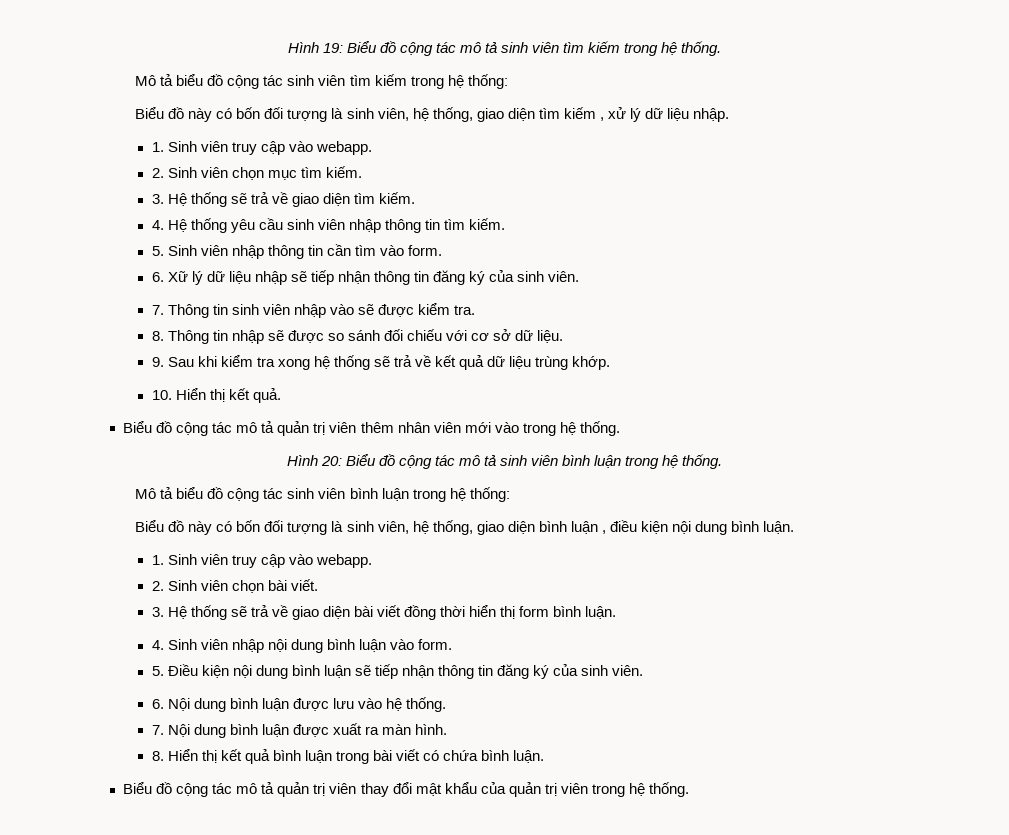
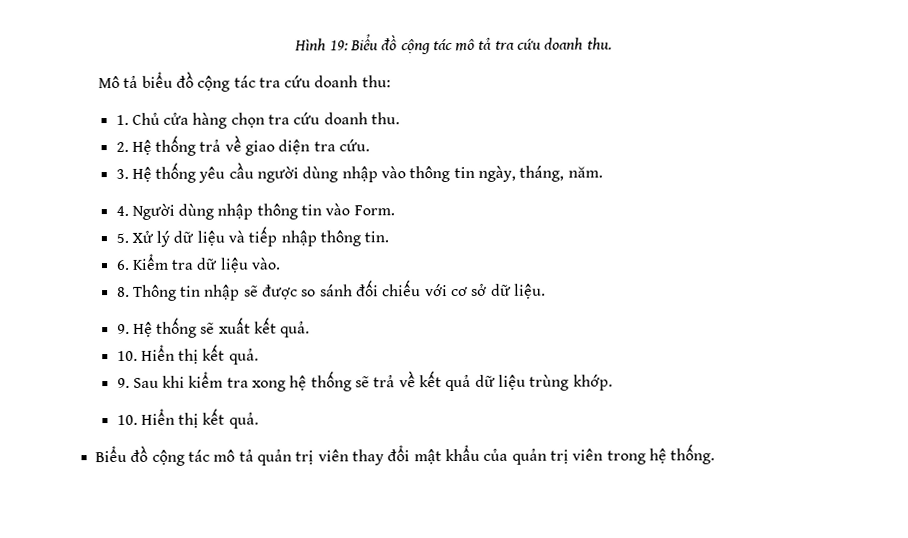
[501,41,722,56] [135,74,508,89] [135,107,730,122] [151,141,372,155] [151,166,362,180] [151,192,416,207] [151,218,506,233] [151,244,443,259] [151,270,580,285] [151,303,476,318] sinh viên tìm kiếm trong hệ thống. // Mô tả biểu đồ cộng tác sinh viên tìm kiếm trong hệ thống: // Biểu đồ này có bốn đối tượng là sinh viên, hệ thống, giao diện tìm kiếm , xử lý dữ liệu nhập. // 1. Sinh viên truy cập vào webapp. // 2. Sinh viên chọn mục tìm kiếm. // 3. Hệ thống sẽ trả về giao diện tìm kiếm. // 4. Hệ thống yêu cầu sinh viên nhập thông tin tìm kiếm. // 5. Sinh viên nhập thông tin cần tìm vào form. // 6. Xữ lý dữ liệu nhập sẽ tiếp nhận thông tin đăng ký của sinh viên. // 7. Thông tin sinh viên nhập vào sẽ được kiểm tra. -> [494,37,612,50] [97,71,391,92] [115,112,401,129] [115,135,371,156] [115,162,603,183] [115,203,395,220] [115,226,390,247] [115,253,282,273] tra cứu doanh thu. // Mô tả biểu đồ cộng tác tra cứu doanh thu: // 1. Chủ cửa hàng chọn tra cứu doanh thu. // 2. Hệ thống trả về giao diện tra cứu. // 3. Hệ thống yêu cầu người dùng nhập vào thông tin ngày, tháng, năm. // 4. Người dùng nhập thông tin vào Form. // 5. Xử lý dữ liệu và tiếp nhập thông tin. // 6. Kiểm tra dữ liệu vào.
(564, 336) none -> [116,317,311,338] [116,344,259,365] // 9. Hệ thống sẽ xuất kết quả. // 10. Hiển thị kết quả.
[123,421,620,436] [286,454,723,469] [135,487,510,502] [135,520,795,535] [151,554,372,568] [151,579,318,593] [151,605,617,620] [151,639,453,653] [151,664,644,679] [151,697,447,712] [151,723,448,738] [151,749,545,764] // Biểu đồ cộng tác mô tả quản trị viên thêm nhân viên mới vào trong hệ thống. // Hình 20: Biểu đồ cộng tác mô tả sinh viên bình luận trong hệ thống. // Mô tả biểu đồ cộng tác sinh viên bình luận trong hệ thống: // Biểu đồ này có bốn đối tượng là sinh viên, hệ thống, giao diện bình luận , điều kiện nội dung bình luận. // 1. Sinh viên truy cập vào webapp. // 2. Sinh viên chọn bài viết. // 3. Hệ thống sẽ trả về giao diện bài viết đồng thời hiển thị form bình luận. // 4. Sinh viên nhập nội dung bình luận vào form. // 5. Điều kiện nội dung bình luận sẽ tiếp nhận thông tin đăng ký của sinh viên. // 6. Nội dung bình luận được lưu vào hệ thống. // 7. Nội dung bình luận được xuất ra màn hình. // 8. Hiển thị kết quả bình luận trong bài viết có chứa bình luận. -> (259, 420) none

